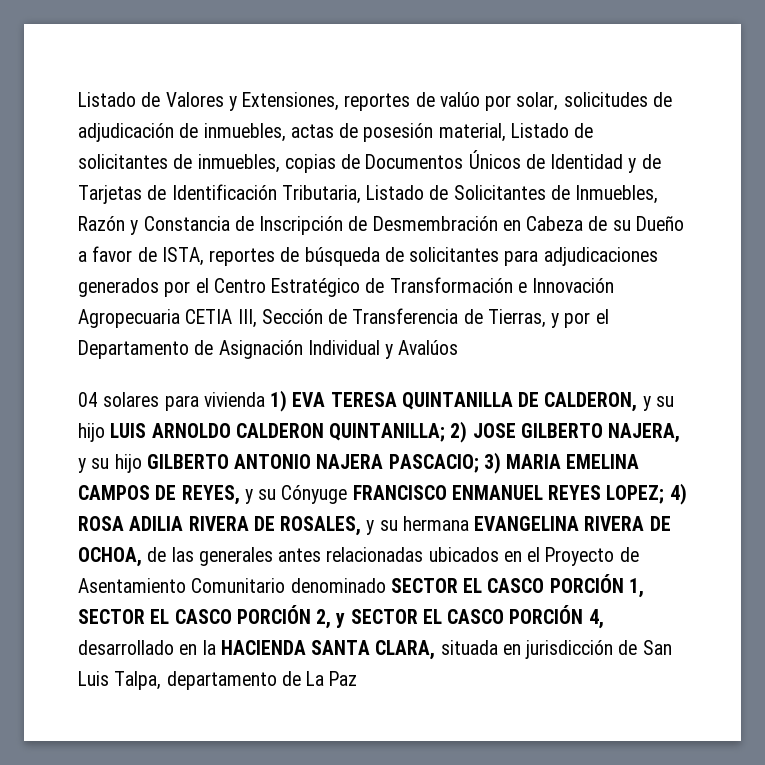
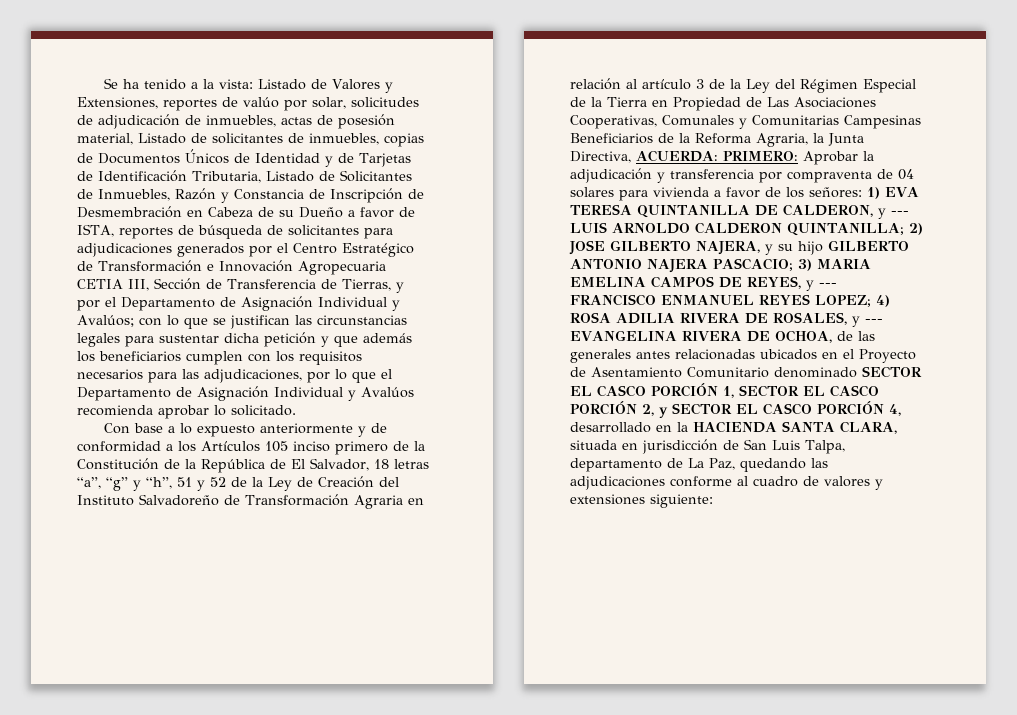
(78, 99) none -> [103,78,253,90] Se ha tenido a la vista:
[398,340,459,355] [78,392,265,411] Avalúos // 04 solares para vivienda -> [77,315,407,329] [77,332,412,347] [77,351,362,365] [77,369,392,383] [77,386,414,401] [77,405,296,419] [103,423,387,437] [77,441,425,455] [77,458,429,473] [77,476,399,491] [77,494,424,509] [570,78,916,93] [570,97,876,111] [570,115,921,129] [570,133,864,147] [570,150,874,165] [570,168,914,183] [570,187,862,201] Avalúos; con lo que se justifican las circunstancias legales para sustentar dicha petición y que además los beneficiarios cumplen con los requisitos necesarios para las adjudicaciones, por lo que el Departamento de Asignación Individual y Avalúos recomienda aprobar lo solicitado. // Con base a lo expuesto anteriormente y de conformidad a los Artículos 105 inciso primero de la Constitución de la República de El Salvador, 18 letras “a”, “g” y “h”, 51 y 52 de la Ley de Creación del Instituto Salvadoreño de Transformación Agraria en relación al artículo 3 de la Ley del Régimen Especial de la Tierra en Propiedad de Las Asociaciones Cooperativas, Comunales y Comunitarias Campesinas Beneficiarios de la Reforma Agraria, la Junta Directiva, ACUERDA: PRIMERO: Aprobar la adjudicación y transferencia por compraventa de 04 solares para vivienda a favor de los señores:
[655,396,674,407] [78,423,105,442] su hijo -> [890,211,909,215] ---
[258,485,348,504] su Cónyuge -> [819,283,837,287] ---
[379,516,469,531] su hermana -> [865,319,883,323] ---
[329,671,358,686] Paz -> [709,458,828,472] [570,476,883,490] [570,494,713,508] Paz, quedando las adjudicaciones conforme al cuadro de valores y extensiones siguiente:

